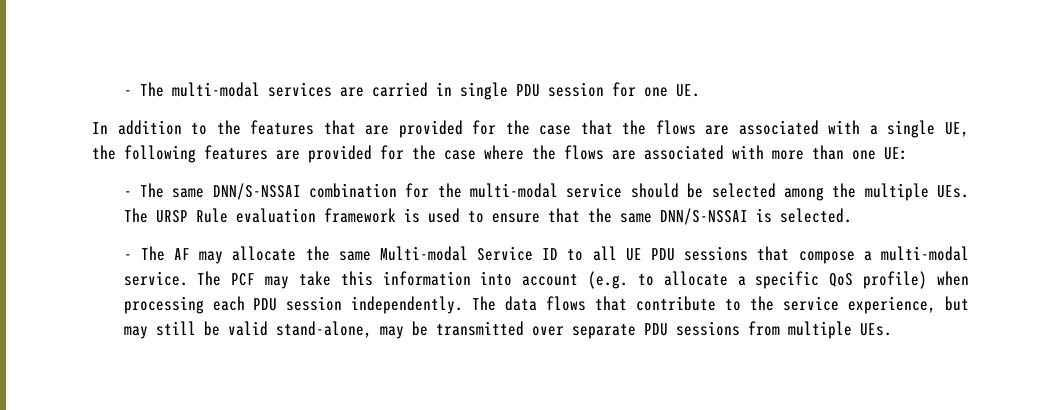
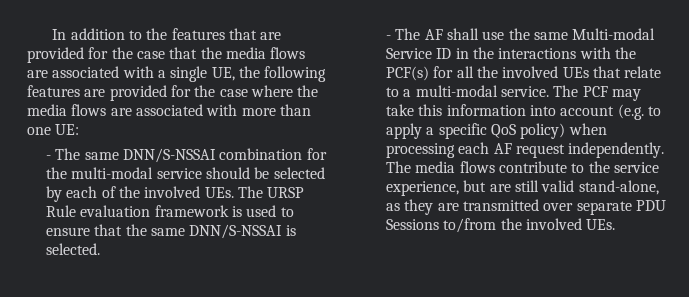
[123,82,700,100] - The multi-modal services are carried in single PDU session for one UE. // -> (52, 34) none
(647, 127) none -> [225,47,266,59] media
(556, 152) none -> [27,104,67,116] media
[783,183,929,201] among the multiple -> [45,186,201,202] by each of the involved
[199,246,297,264] may allocate -> [446,28,505,40] shall use
[567,246,855,264] to all UE PDU sessions that compose -> [455,47,636,59] [385,66,662,81] [385,87,399,97] in the interactions with the PCF(s) for all the involved UEs that relate to
[663,271,728,286] allocate -> [385,123,422,139] apply
[863,271,928,289] profile) -> [520,123,566,139] policy)
[253,296,628,314] PDU session independently. The data flows that -> [493,142,665,158] [385,161,495,173] AF request independently. The media flows
[123,321,852,339] may still be valid stand-alone, may be transmitted over separate PDU sessions from multiple -> [489,180,659,195] [385,199,666,215] [385,218,582,233] are still valid stand-alone, as they are transmitted over separate PDU Sessions to/from the involved

